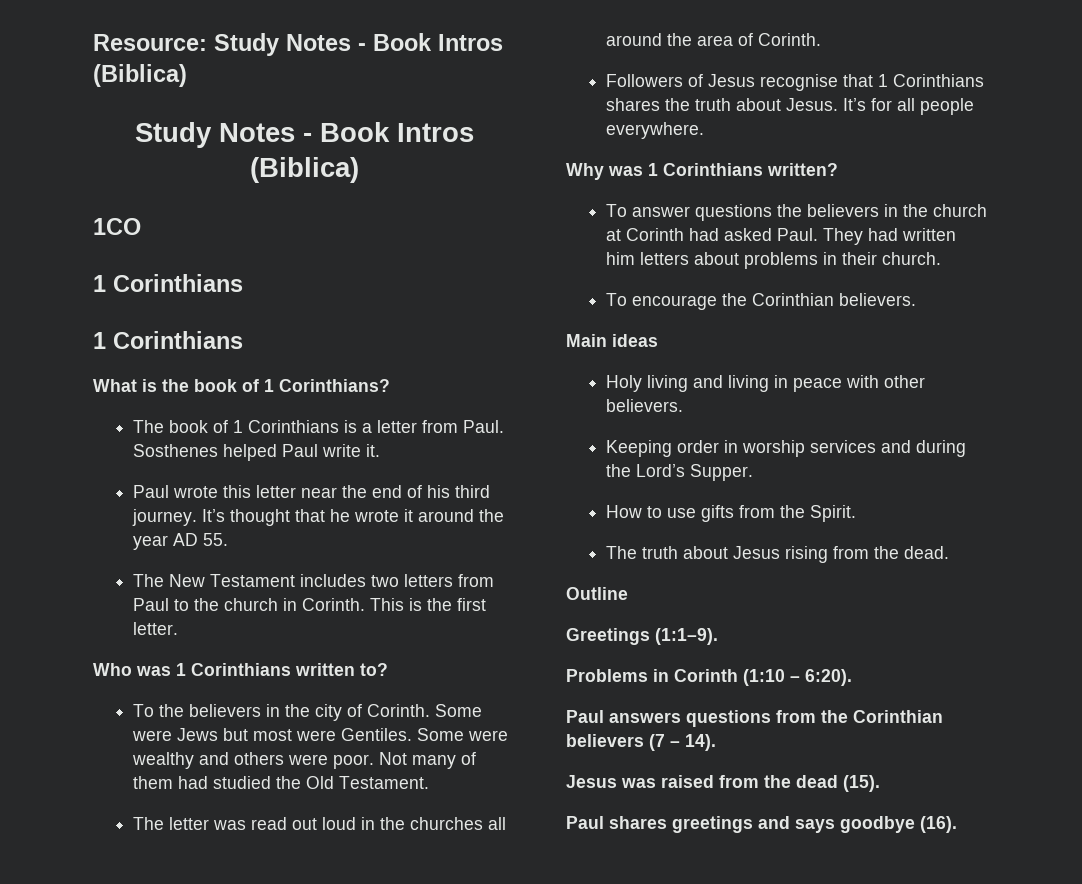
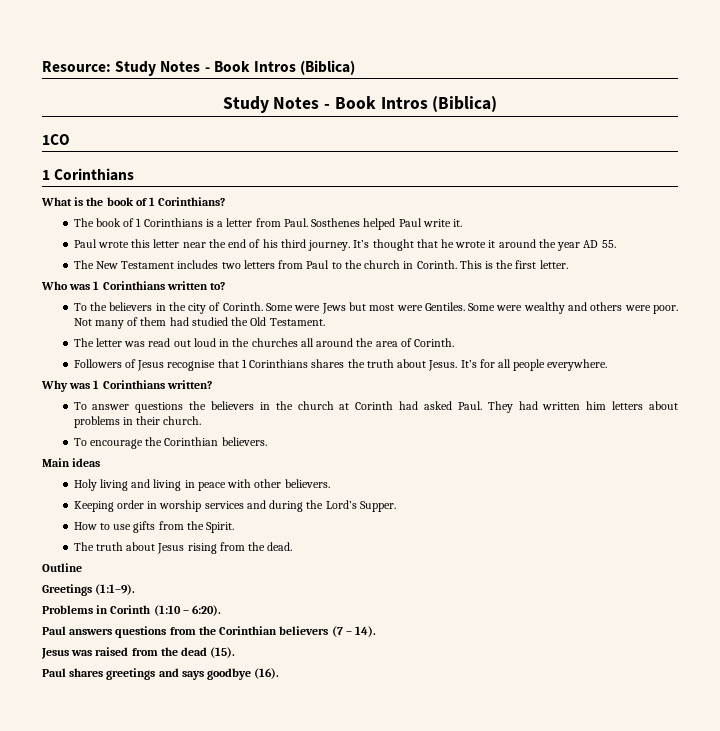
[93,331,243,349] // 1 Corinthians -> (135, 174) none

